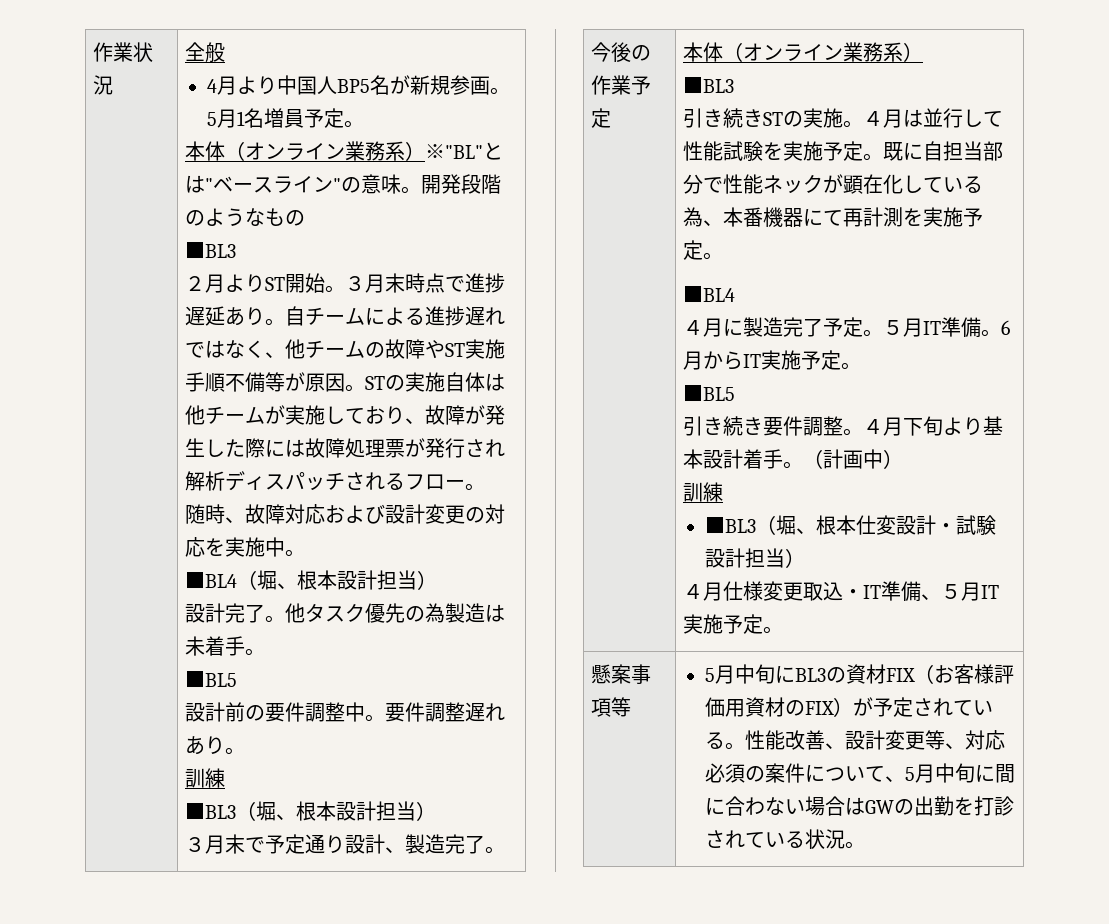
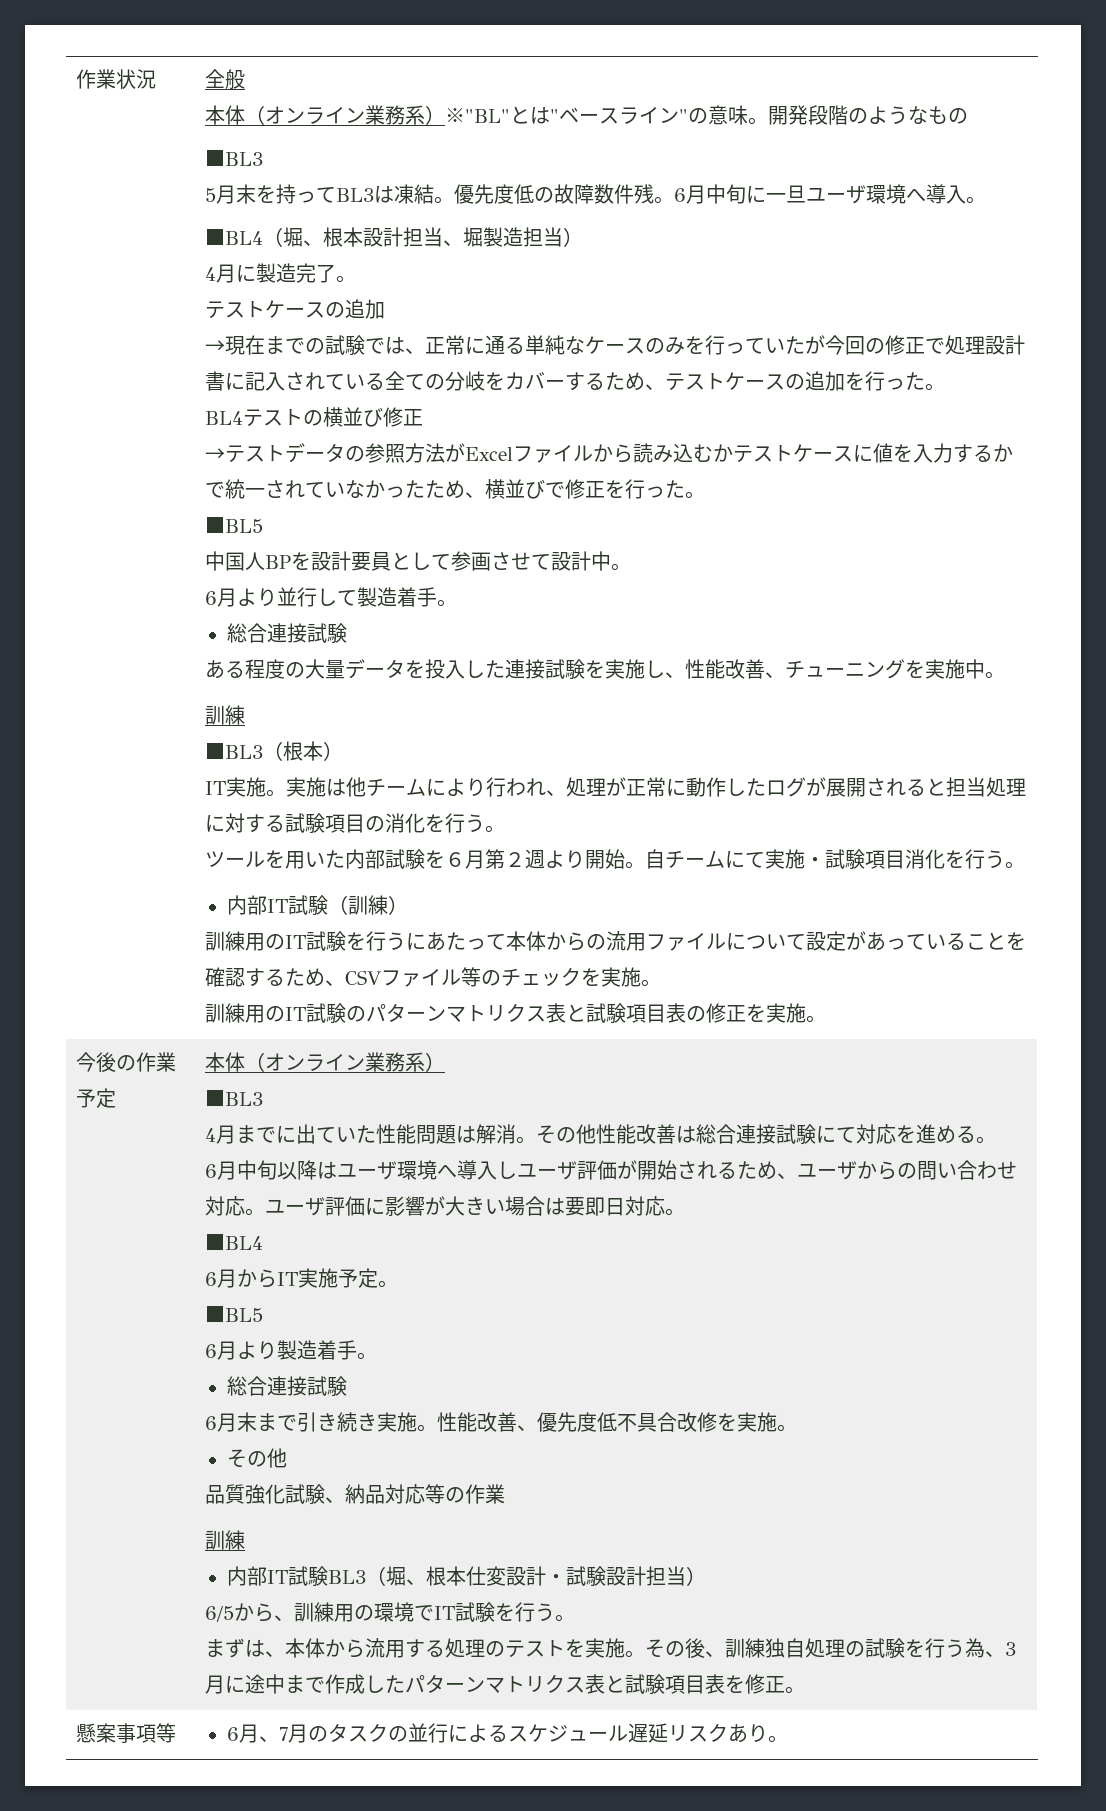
[207,75,511,95] [207,108,365,128] // 4月より中国人BP5名が新規参画。5月1名増員予定。 -> (246, 79) none
[185,273,506,293] [185,306,506,326] [185,339,506,359] [185,372,506,393] [185,405,506,425] [185,438,506,458] [185,471,486,491] [185,504,506,524] [185,537,286,557] ２月よりST開始。３月末時点で進捗遅延あり。自チームによる進捗遅れではなく、他チームの故障やST実施手順不備等が原因。STの実施自体は他チームが実施しており、故障が発生した際には故障処理票が発行され解析ディスパッチされるフロー。 // 随時、故障対応および設計変更の対応を実施中 -> [205,184,967,204] 5月末を持ってBL3は凍結。優先度低の故障数件残。6月中旬に一旦ユーザ環境へ導入
[417,570,438,590] [185,603,506,623] [185,636,266,656] [185,671,238,688] [185,702,506,722] [185,736,246,755] [185,768,226,788] [185,801,437,821] [185,834,486,854] ） // 設計完了。他タスク優先の為製造は未着手。 // ■BL5 // 設計前の要件調整中。要件調整遅れあり。 // 訓練 // ■BL3（堀、根本設計担当） // ３月末で予定通り設計、製造完了 -> [443,227,584,247] [205,263,357,283] [205,299,386,319] [205,335,1026,356] [205,371,946,391] [205,407,424,427] [205,443,1014,463] [205,479,706,499] [205,517,264,534] [205,551,632,571] [205,587,458,607] [227,623,348,644] [205,659,1006,680] [205,705,246,725] [205,741,344,761] [205,777,1027,797] [205,813,506,834] [205,849,1026,870] [227,895,409,916] [205,931,1027,952] [205,967,662,987] [205,1003,807,1024] 、堀製造担当） // 4月に製造完了。 // テストケースの追加 // →現在までの試験では、正常に通る単純なケースのみを行っていたが今回の修正で処理設計書に記入されている全ての分岐をカバーするため、テストケースの追加を行った。 // BL4テストの横並び修正 // →テストデータの参照方法がExcelファイルから読み込むかテストケースに値を入力するかで統一されていなかったため、横並びで修正を行った。 // ■BL5 // 中国人BPを設計要員として参画させて設計中。 // 6月より並行して製造着手。 // 総合連接試験 // ある程度の大量データを投入した連接試験を実施し、性能改善、チューニングを実施中。 // 訓練 // ■BL3（根本） // IT実施。実施は他チームにより行われ、処理が正常に動作したログが展開されると担当処理に対する試験項目の消化を行う。 // ツールを用いた内部試験を６月第２週より開始。自チームにて実施・試験項目消化を行う。 // 内部IT試験（訓練） // 訓練用のIT試験を行うにあたって本体からの流用ファイルについて設定があっていることを確認するため、CSVファイル等のチェックを実施。 // 訓練用のIT試験のパターンマトリクス表と試験項目表の修正を実施
[683,108,1004,128] [683,141,1004,162] [683,174,984,194] [683,207,984,227] [683,240,724,260] [683,286,736,303] [683,317,1002,338] 引き続きSTの実施。４月は並行して性能試験を実施予定。既に自担当部分で性能ネックが顕在化している為、本番機器にて再計測を実施予定。 // ■BL4 // ４月に製造完了予定。５月IT準備。 -> [205,1124,997,1145] [205,1160,1018,1180] [205,1196,686,1216] [205,1234,264,1251] 4月までに出ていた性能問題は解消。その他性能改善は総合連接試験にて対応を進める。 // 6月中旬以降はユーザ環境へ導入しユーザ評価が開始されるため、ユーザからの問い合わせ対応。ユーザ評価に影響が大きい場合は要即日対応。 // ■BL4 //
[683,416,1004,436] [683,449,904,469] [683,482,724,502] [705,517,757,534] 引き続き要件調整。４月下旬より基本設計着手。（計画中） // 訓練 // ■BL3 -> [205,1340,378,1360] [227,1376,348,1397] [205,1412,798,1432] [227,1448,288,1468] [205,1484,506,1505] [205,1530,246,1550] [227,1566,367,1587] 6月より製造着手。 // 総合連接試験 // 6月末まで引き続き実施。性能改善、優先度低不具合改修を実施。 // その他 // 品質強化試験、納品対応等の作業 // 訓練 // 内部IT試験BL3
[683,581,1000,602] [683,614,784,634] [591,664,652,684] [591,697,632,717] [705,664,1015,684] [705,697,994,717] [705,730,1006,750] [705,763,1016,783] [705,796,1015,816] [705,829,846,849] ４月仕様変更取込・IT準備、５月IT実施予定。 // 懸案事項等 | 5月中旬にBL3の資材FIX（お客様評価用資材のFIX）が予定されている。性能改善、設計変更等、対応必須の案件について、5月中旬に間に合わない場合はGWの出勤を打診されている状況 -> [205,1602,576,1623] [205,1638,1017,1659] [205,1674,806,1695] [76,1723,177,1743] [227,1723,769,1743] 6/5から、訓練用の環境でIT試験を行う。 // まずは、本体から流用する処理のテストを実施。その後、訓練独自処理の試験を行う為、3月に途中まで作成したパターンマトリクス表と試験項目表を修正。 // 懸案事項等 | 6月、7月のタスクの並行によるスケジュール遅延リスクあり

